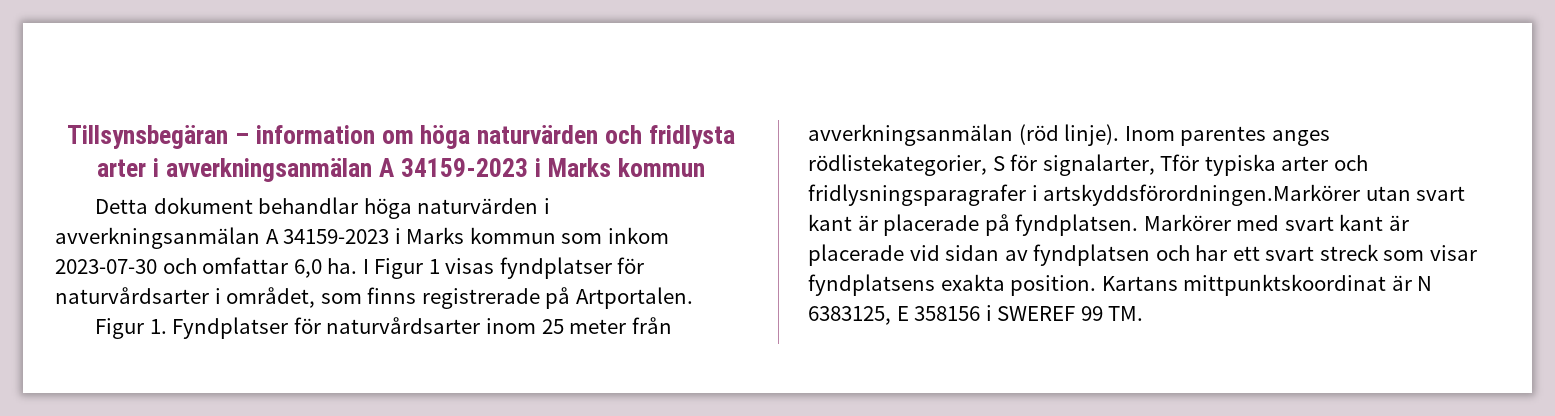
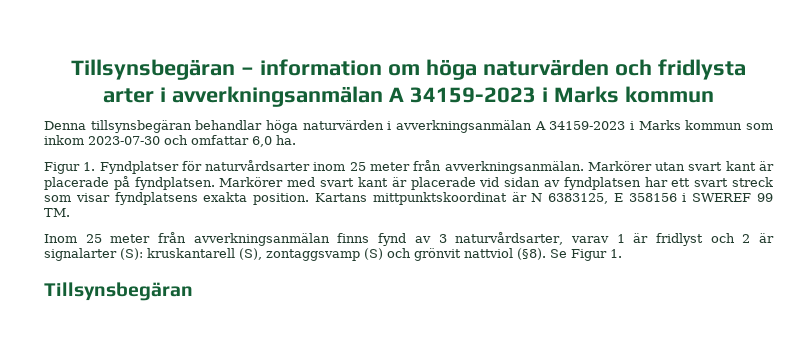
[95,197,253,214] Detta dokument -> [44,120,192,133] Denna tillsynsbegäran
[362,257,645,279] [55,287,693,309] I Figur 1 visas fyndplatser för naturvårdsarter i området, som finns registrerade på Artportalen. -> (296, 140) none
[808,124,1330,146] [808,154,1368,176] [808,184,1361,206] avverkningsanmälan (röd linje). Inom parentes anges rödlistekategorier, S för signalarter, Tför typiska arter och fridlysningsparagrafer i artskyddsförordningen.Markörer -> [444,161,652,174] avverkningsanmälan. Markörer
[1155,245,1190,261] och -> (641, 183) none
(1144, 313) none -> [44,232,774,246] [44,248,622,261] [44,282,193,301] // Inom 25 meter från avverkningsanmälan finns fynd av 3 naturvårdsarter, varav 1 är fridlyst och 2 är signalarter (S): kruskantarell (S), zontaggsvamp (S) och grönvit nattviol (§8). Se Figur 1. // Tillsynsbegäran

